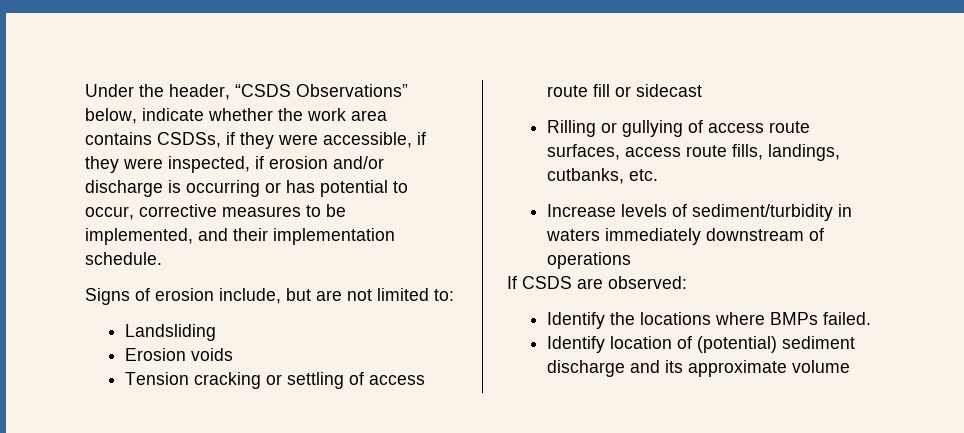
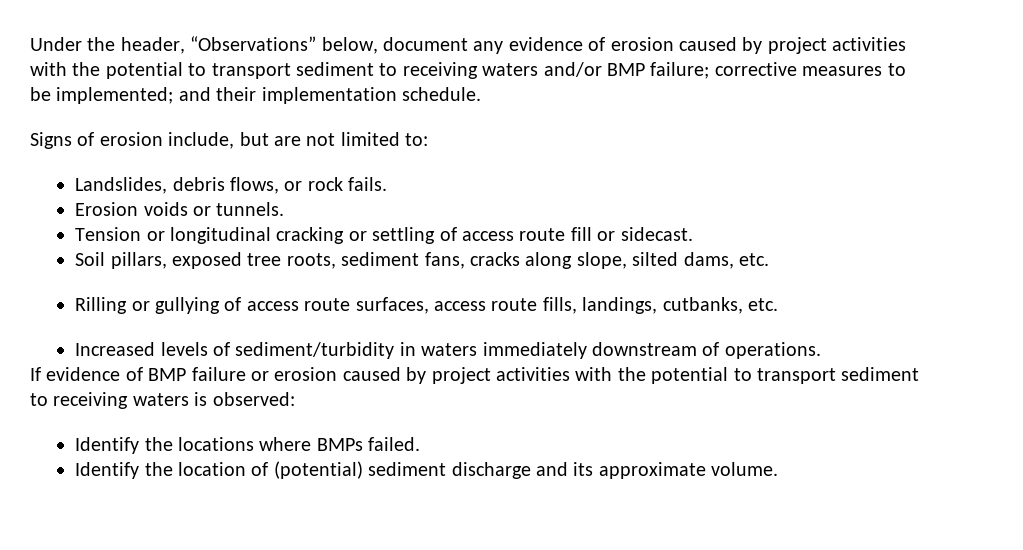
[235,84,408,97] [85,108,387,124] [85,132,426,149] [85,156,384,173] [85,180,408,197] [85,206,134,220] “CSDS Observations” below, indicate whether the work area contains CSDSs, if they were accessible, if they were inspected, if erosion and/or discharge is occurring or has potential to occur, -> [190,36,907,54] [30,62,710,79] “Observations” below, document any evidence of erosion caused by project activities with the potential to transport sediment to receiving waters and/or BMP failure;
[85,228,193,245] implemented, -> [56,87,174,104] implemented;
[124,324,216,341] Landsliding -> [75,177,388,194] Landslides, debris flows, or rock fails.
(233, 354) none -> [192,202,285,216] or tunnels.
(189, 378) none -> [146,227,271,244] or longitudinal
[635,84,702,97] sidecast -> [620,227,693,241] [75,252,769,269] sidecast. // Soil pillars, exposed tree roots, sediment fans, cracks along slope, silted dams, etc.
[546,204,616,217] Increase -> [75,342,156,356] Increased
[546,252,631,269] operations -> [724,342,821,359] operations.
[522,276,603,289] CSDS are -> [46,367,920,384] [30,392,208,409] evidence of BMP failure or erosion caused by project activities with the potential to transport sediment to receiving waters is
(605, 344) none -> [144,462,173,476] the
[791,360,850,373] volume -> [711,462,779,476] volume.

